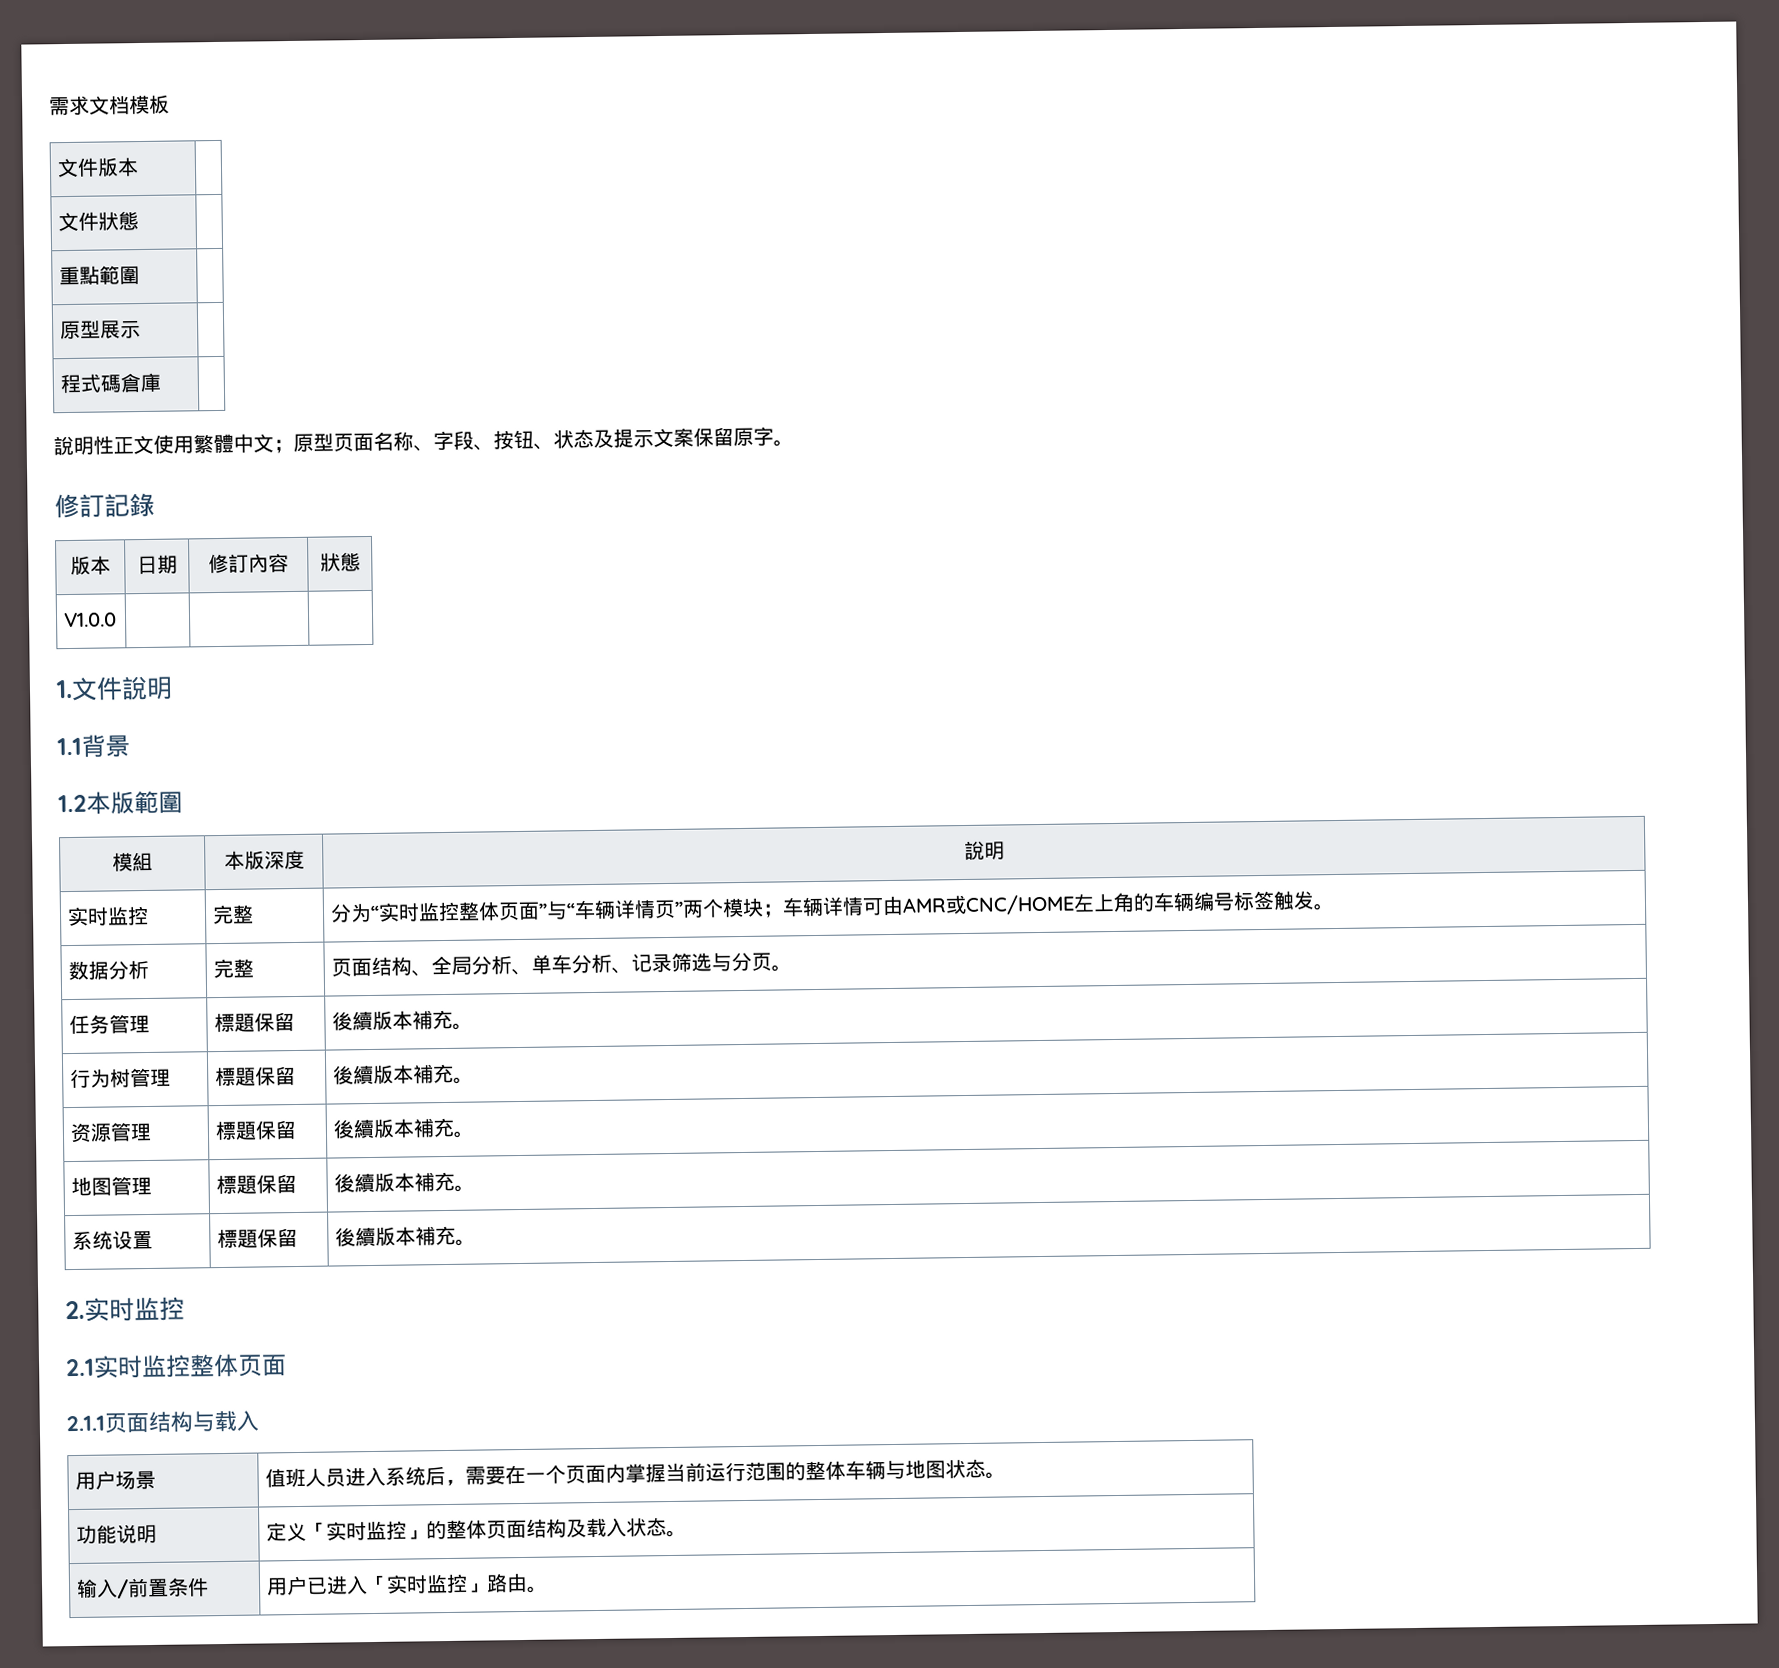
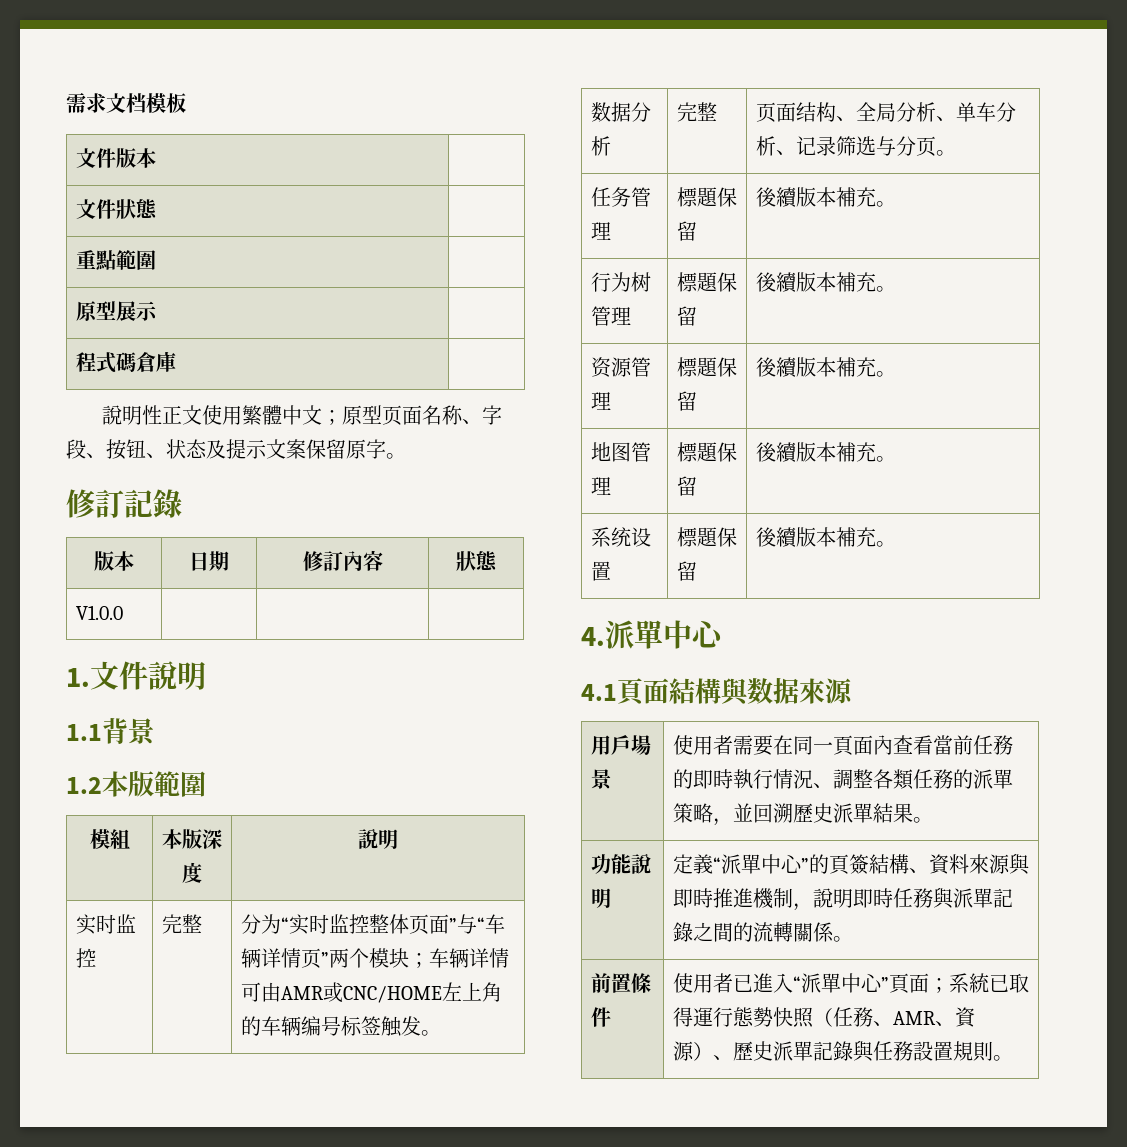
[65,1296,185,1322] [65,1353,287,1379] [66,1410,259,1434] [75,1470,137,1490] 2.实时监控 // 2.1实时监控整体页面 // 2.1.1页面结构与载入 // 用户场 -> [581,620,725,649] [581,677,853,706] [590,734,651,755] 4.派單中心 // 4.1頁面結構與数据來源 // 用戶場
[265,1458,987,1488] 值班人员进入系统后，需要在一个页面内掌握当前运行范围的整体车辆与地图状态 -> [672,735,1013,756] [672,769,1013,790] [672,803,913,826] 使用者需要在同一頁面內查看當前任務的即時執行情況、調整各類任務的派單策略，並回溯歷史派單結果
[116,1524,138,1544] 说 -> [630,853,651,874] 說
[286,1517,688,1542] [76,1577,210,1599] [266,1572,529,1596] 义「实时监控」的整体页面结构及载入状态。 // 输入/前置条件 | 用户已进入「实时监控」路由 -> [692,853,1030,875] [672,887,1013,911] [672,922,853,942] [590,973,651,993] [590,1007,611,1027] [672,973,1029,994] [672,1007,976,1028] [672,1040,993,1062] 義“派單中心”的頁簽結構、資料來源與即時推進機制，說明即時任務與派單記錄之間的流轉關係。 // 前置條件 | 使用者已進入“派單中心”頁面；系統已取得運行態勢快照（任務、AMR、資源）、歷史派單記錄與任務設置規則

